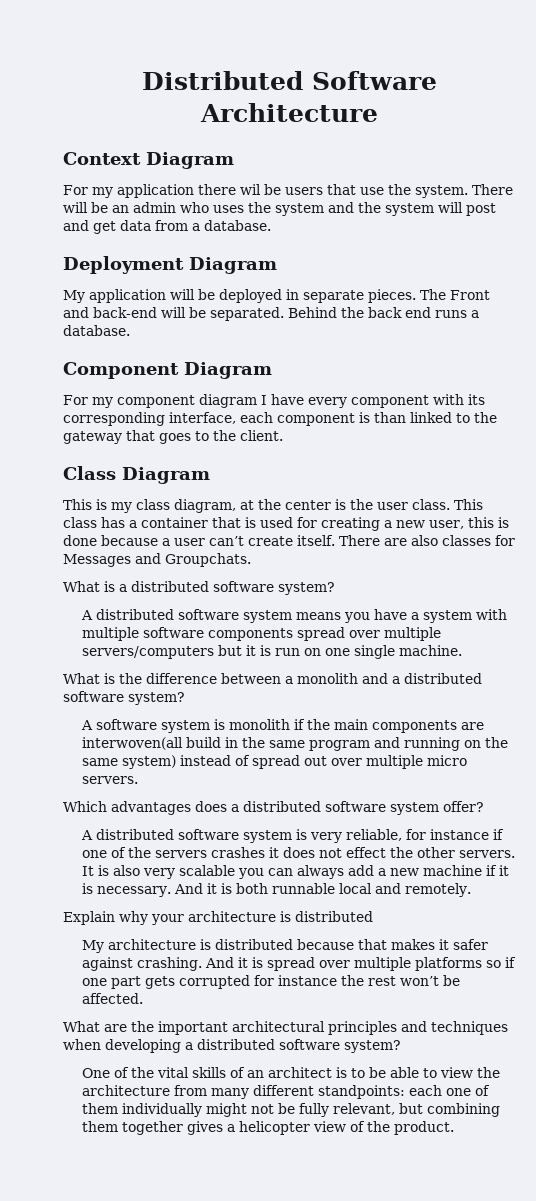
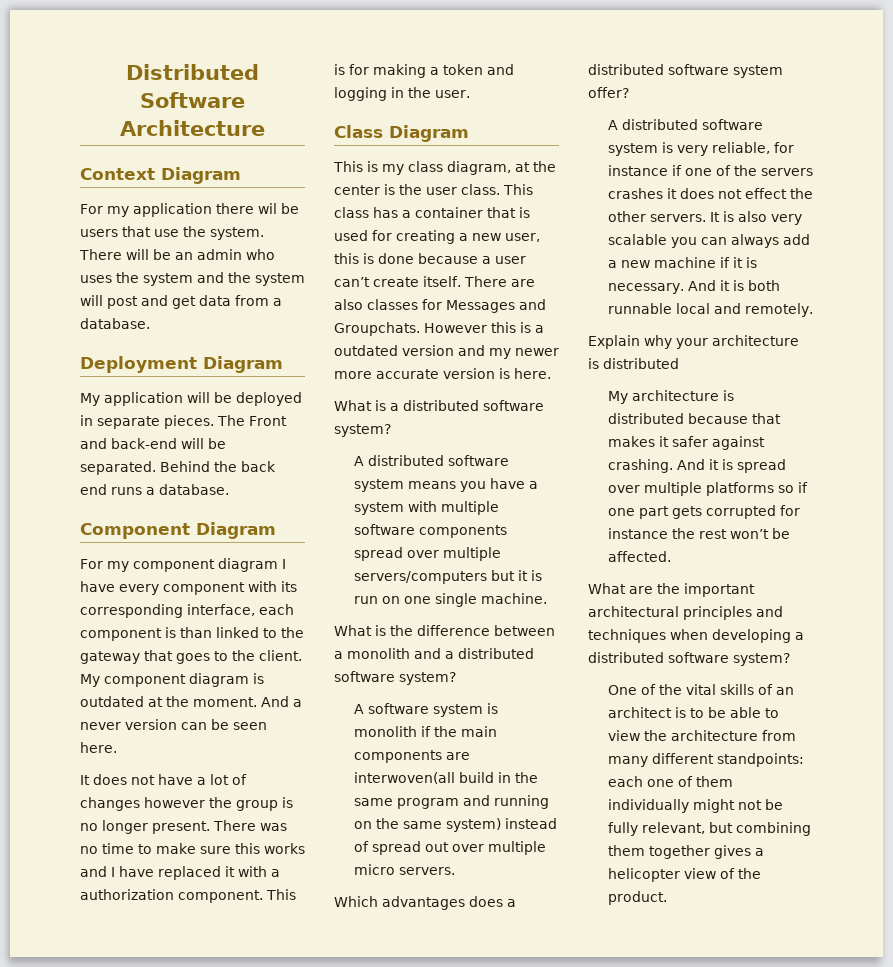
(283, 435) none -> [80,673,264,687] [80,696,302,707] [80,719,267,730] [80,742,117,753] [80,774,247,785] [80,797,293,811] [80,820,287,834] [80,843,305,854] [80,866,280,880] [80,889,296,903] [334,64,514,78] [334,87,470,101] My component diagram is outdated at the moment. And a never version can be seen here. // It does not have a lot of changes however the group is no longer present. There was no time to make sure this works and I have replaced it with a authorization component. This is for making a token and logging in the user.
(251, 560) none -> [424,322,544,333] [334,345,559,359] [334,368,551,379] However this is a outdated version and my newer more accurate version is here.

